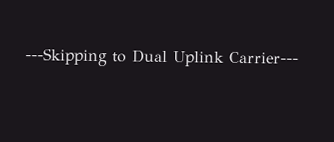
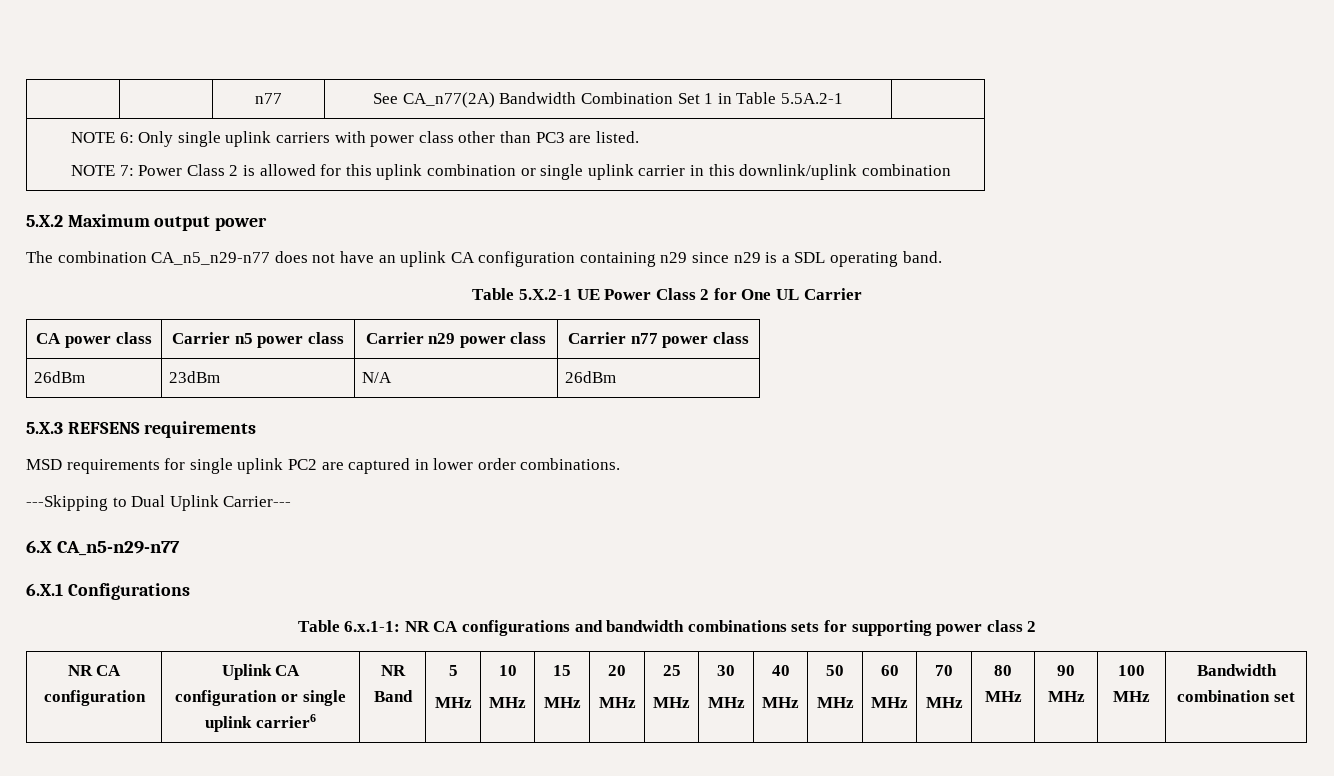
(25, 57) none -> [255,93,282,104] [373,92,843,108] [71,131,639,147] [71,164,951,180] [26,214,268,231] [26,251,942,267] [472,288,862,300] [36,332,152,348] [172,332,344,348] [365,332,547,348] [568,332,749,348] [34,371,86,383] [169,371,221,383] [362,372,393,383] [565,371,617,383] [26,421,257,438] [26,458,621,474] | | n77 | See CA_n77(2A) Bandwidth Combination Set 1 in Table 5.5A.2-1 | // NOTE 6: Only single uplink carriers with power class other than PC3 are listed. // NOTE 7: Power Class 2 is allowed for this uplink combination or single uplink carrier in this downlink/uplink combination // 5.X.2 Maximum output power // The combination CA_n5_n29-n77 does not have an uplink CA configuration containing n29 since n29 is a SDL operating band. // Table 5.X.2-1 UE Power Class 2 for One UL Carrier // CA power class | Carrier n5 power class | Carrier n29 power class | Carrier n77 power class // 26dBm | 23dBm | N/A | 26dBm // 5.X.3 REFSENS requirements // MSD requirements for single uplink PC2 are captured in lower order combinations. //
(299, 57) none -> [26,540,181,556] [26,583,190,600] [297,620,1037,636] [67,665,122,676] [43,690,146,706] [221,664,301,680] [175,690,346,706] [205,714,316,732] [380,665,406,676] [373,690,413,702] [448,665,458,676] [434,697,472,708] [498,665,517,676] [489,697,526,708] [553,665,571,676] [543,697,581,708] [608,665,626,676] [598,697,636,708] [662,665,681,676] [653,697,690,708] [717,665,735,676] [707,697,745,708] [771,665,790,676] [762,697,799,708] [826,665,844,676] [816,697,854,708] [880,665,899,676] [871,697,908,708] [935,665,953,676] [925,697,963,708] [994,665,1012,676] [984,691,1022,702] [1057,665,1075,676] [1047,691,1085,702] [1118,665,1145,676] [1113,691,1150,702] [1196,664,1277,676] [1177,690,1295,702] // 6.X CA_n5-n29-n77 // 6.X.1 Configurations // Table 6.x.1-1: NR CA configurations and bandwidth combinations sets for supporting power class 2 // NR CA configuration | Uplink CA configuration or single uplink carrier6 | NR Band | 5 // MHz | 10 // MHz | 15 // MHz | 20 // MHz | 25 // MHz | 30 // MHz | 40 // MHz | 50 // MHz | 60 // MHz | 70 // MHz | 80 MHz | 90 MHz | 100 MHz | Bandwidth combination set

